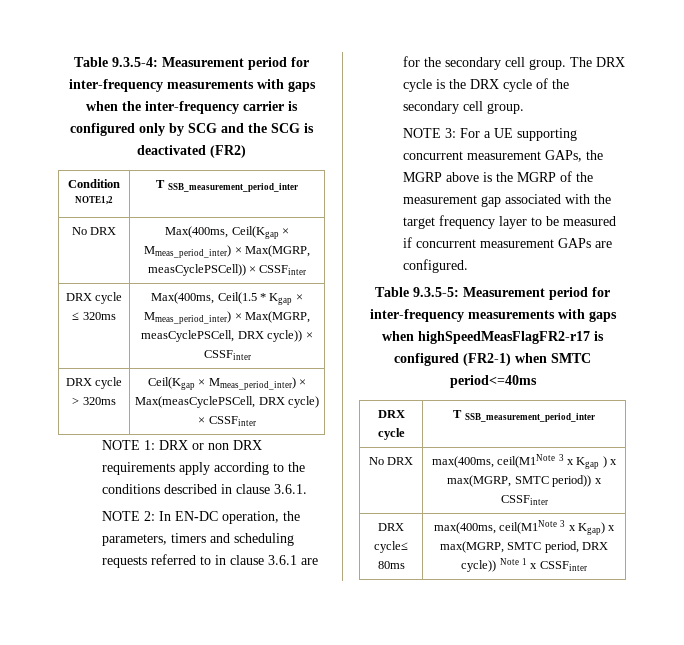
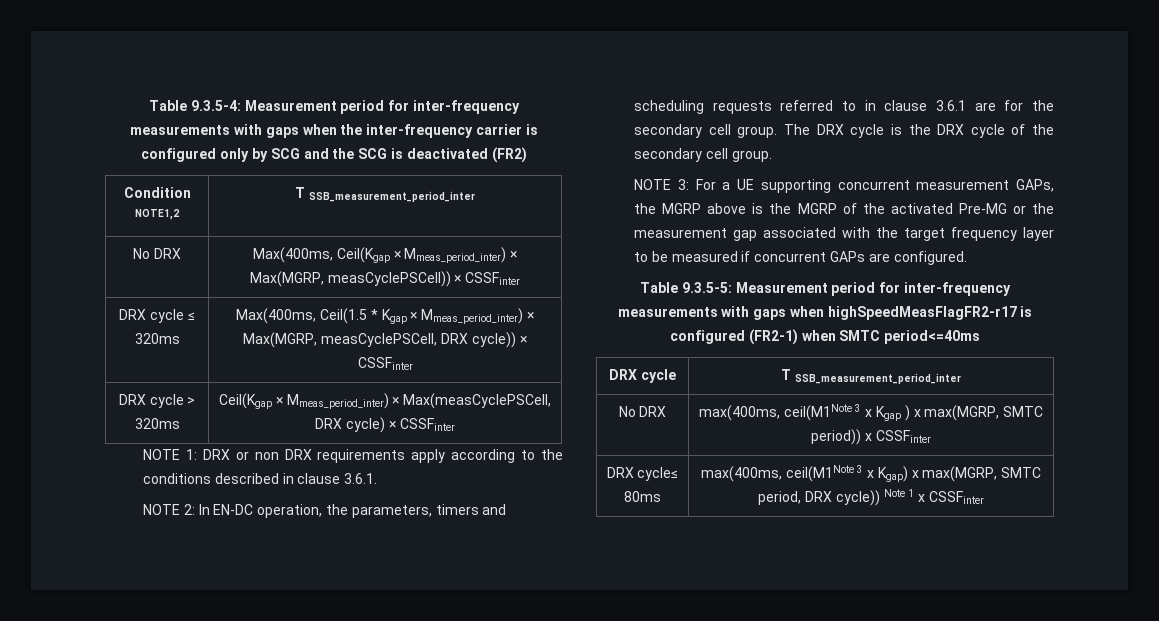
(593, 177) none -> [890,203,1054,214] activated Pre-MG or the
[479,239,554,248] measurement -> (827, 257) none

